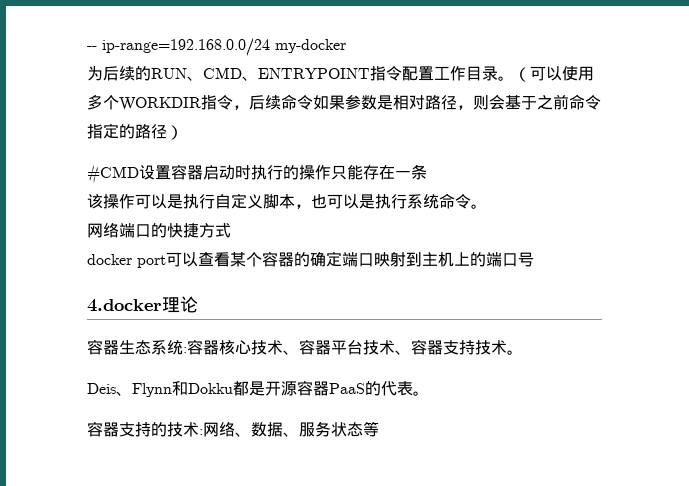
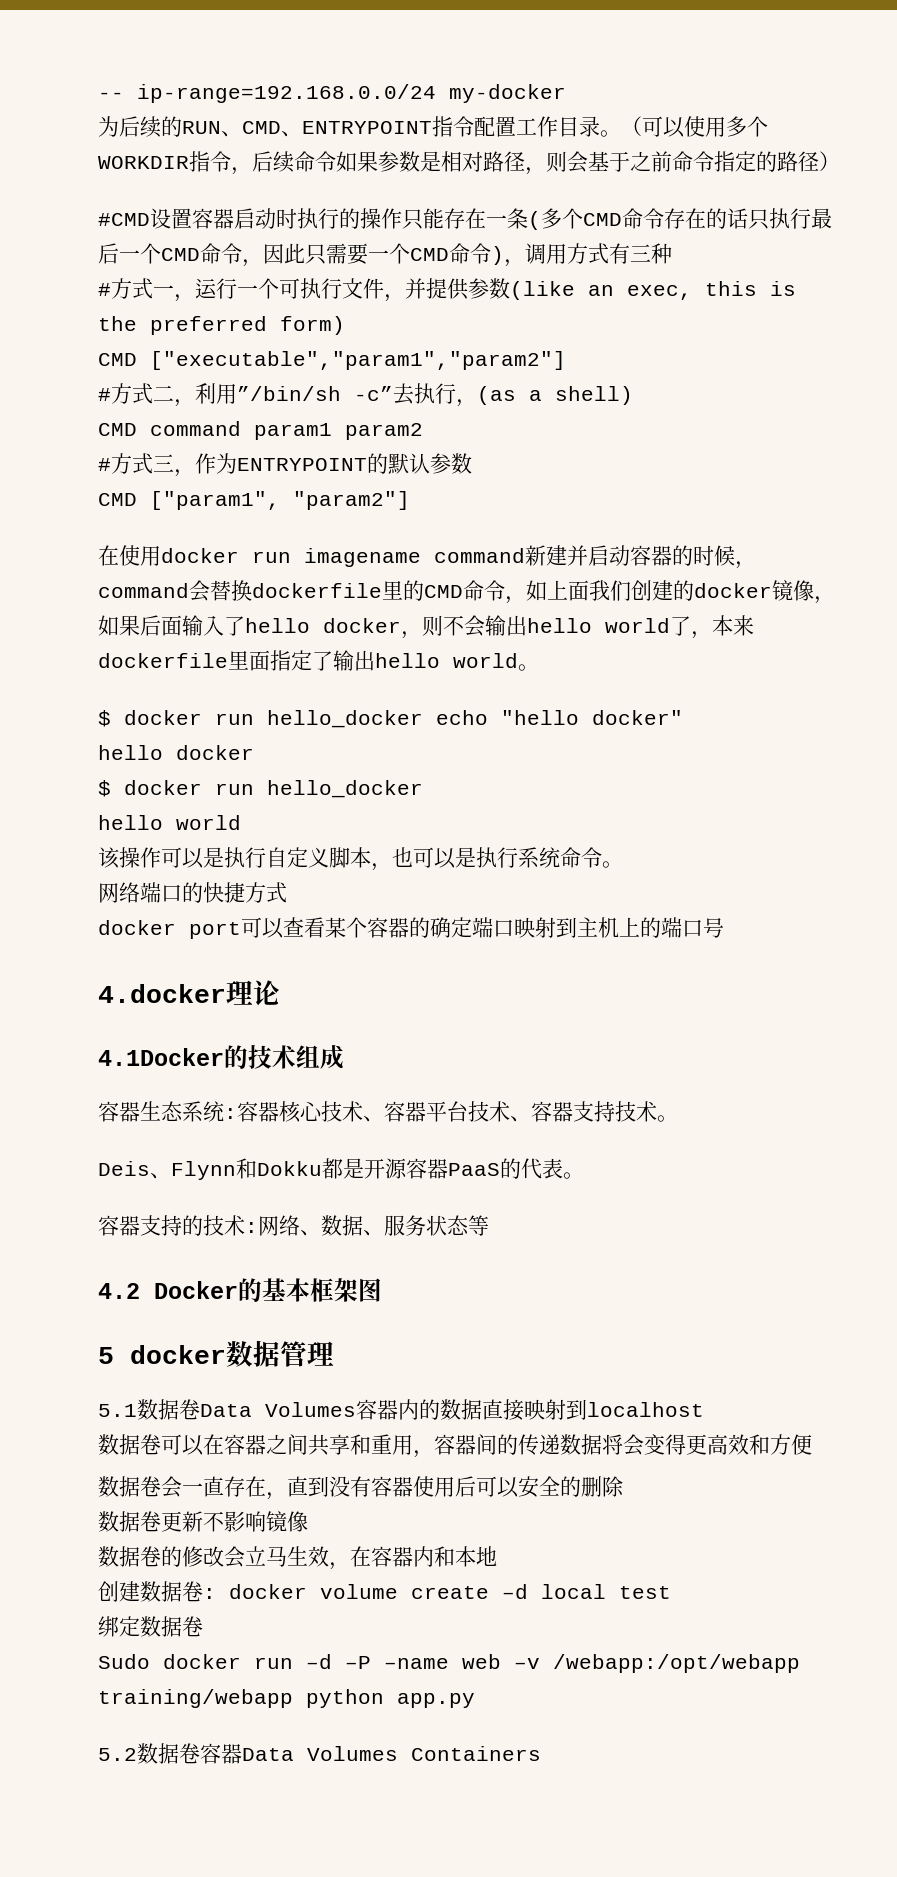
(427, 172) none -> [528,208,832,230] [98,243,672,267] [98,278,796,302] [98,316,345,335] [98,351,566,370] [98,383,633,407] [98,421,423,440] [98,453,472,477] [98,491,410,510] [98,545,756,569] [98,580,835,604] [98,615,754,639] [98,650,539,671] [98,710,683,728] [98,745,254,760] [98,780,423,798] [98,815,241,830] (多个CMD命令存在的话只执行最后一个CMD命令，因此只需要一个CMD命令)，调用方式有三种 // #方式一，运行一个可执行文件，并提供参数(like an exec, this is the preferred form) // CMD ["executable","param1","param2"] // #方式二，利用”/bin/sh -c”去执行，(as a shell) // CMD command param1 param2 // #方式三，作为ENTRYPOINT的默认参数 // CMD ["param1", "param2"] // 在使用docker run imagename command新建并启动容器的时候，command会替换dockerfile里的CMD命令，如上面我们创建的docker镜像，如果后面输入了hello docker，则不会输出hello world了，本来dockerfile里面指定了输出hello world。 // $ docker run hello_docker echo "hello docker" // hello docker // $ docker run hello_docker // hello world
(198, 304) none -> [98,1045,344,1069] // 4.1Docker的技术组成
(379, 429) none -> [98,1278,382,1302] [98,1340,334,1367] [98,1399,704,1421] [98,1434,812,1458] [98,1476,624,1500] [98,1511,308,1532] [98,1546,497,1570] [98,1581,671,1602] [98,1616,203,1637] [98,1654,800,1673] [98,1689,475,1708] [98,1743,541,1764] // 4.2 Docker的基本框架图 // 5 docker数据管理 // 5.1数据卷Data Volumes容器内的数据直接映射到localhost // 数据卷可以在容器之间共享和重用，容器间的传递数据将会变得更高效和方便 // 数据卷会一直存在，直到没有容器使用后可以安全的删除 // 数据卷更新不影响镜像 // 数据卷的修改会立马生效，在容器内和本地 // 创建数据卷: docker volume create –d local test // 绑定数据卷 // Sudo docker run –d –P –name web –v /webapp:/opt/webapp training/webapp python app.py // 5.2数据卷容器Data Volumes Containers

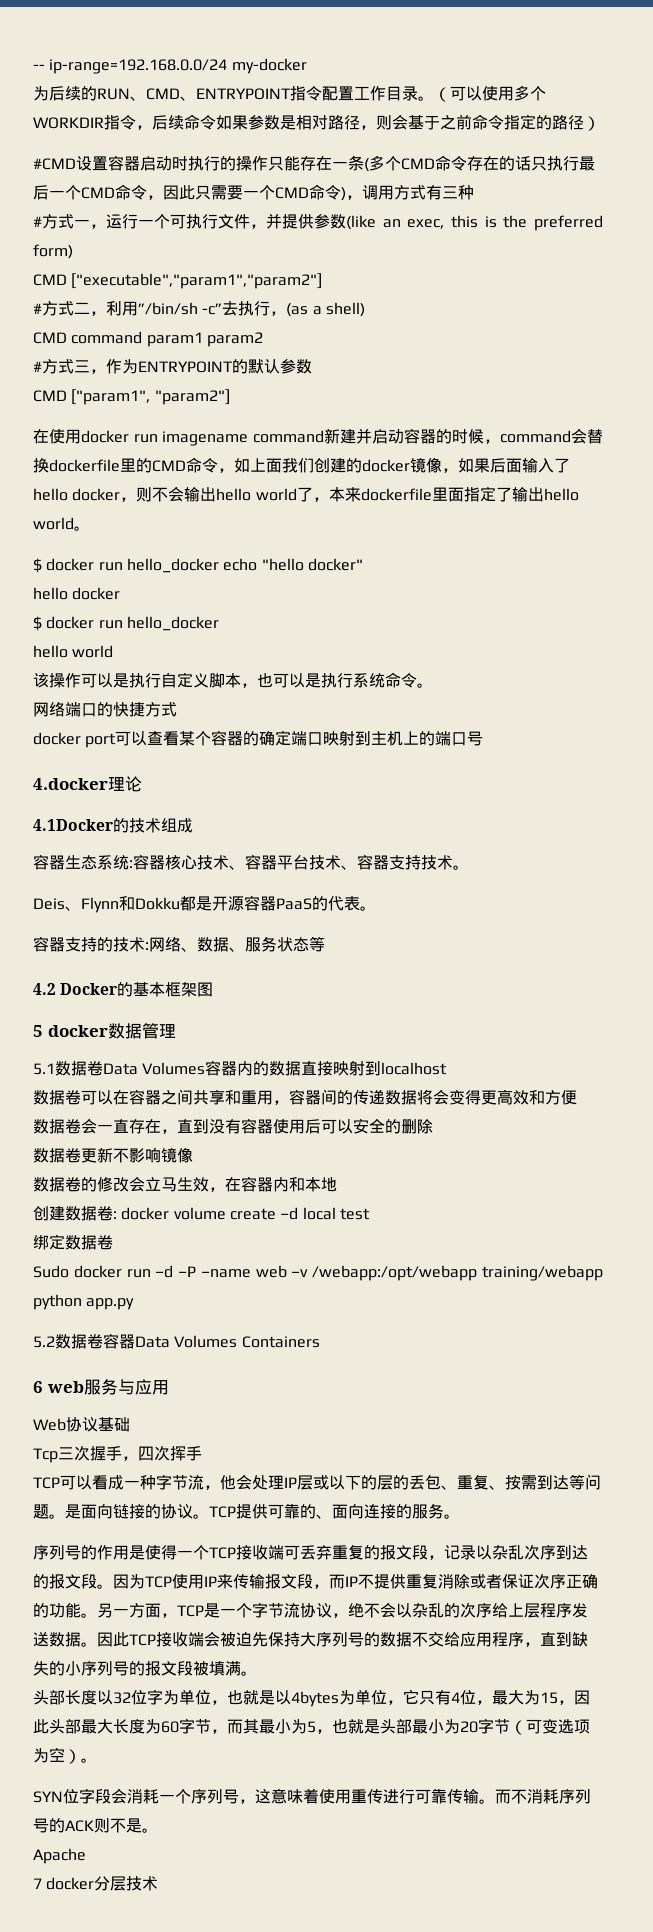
(541, 1753) none -> [33,1379,169,1395] [33,1417,130,1432] [33,1445,202,1463] [33,1474,601,1490] [33,1503,460,1519] [33,1544,588,1560] [33,1573,598,1589] [33,1602,588,1618] [33,1631,588,1647] [33,1661,257,1676] [33,1689,590,1707] [33,1718,590,1735] [33,1747,97,1764] [33,1788,591,1804] [33,1818,158,1833] [33,1848,86,1864] [33,1876,159,1891] // 6 web服务与应用 // Web协议基础 // Tcp三次握手，四次挥手 // TCP可以看成一种字节流，他会处理IP层或以下的层的丢包、重复、按需到达等问题。是面向链接的协议。TCP提供可靠的、面向连接的服务。 // 序列号的作用是使得一个TCP接收端可丢弃重复的报文段，记录以杂乱次序到达的报文段。因为TCP使用IP来传输报文段，而IP不提供重复消除或者保证次序正确的功能。另一方面，TCP是一个字节流协议，绝不会以杂乱的次序给上层程序发送数据。因此TCP接收端会被迫先保持大序列号的数据不交给应用程序，直到缺失的小序列号的报文段被填满。 // 头部长度以32位字为单位，也就是以4bytes为单位，它只有4位，最大为15，因此头部最大长度为60字节，而其最小为5，也就是头部最小为20字节（可变选项为空）。 // SYN位字段会消耗一个序列号，这意味着使用重传进行可靠传输。而不消耗序列号的ACK则不是。 // Apache // 7 docker分层技术

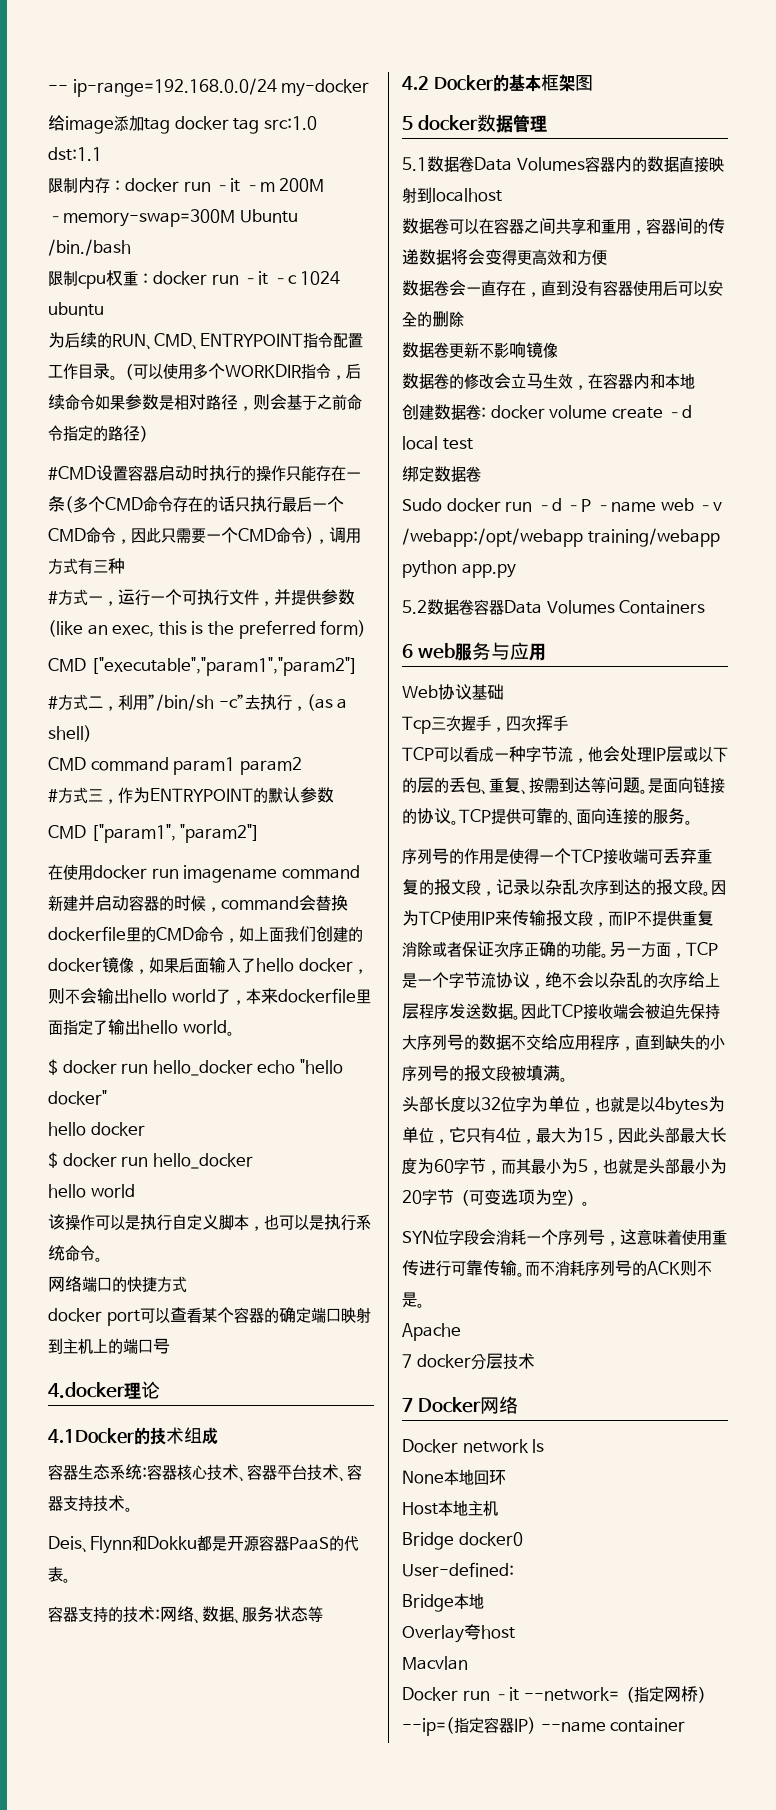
(307, 66) none -> [48,115,317,134] [48,147,102,161] [48,177,325,193] [48,209,298,227] [48,239,131,256] [48,270,341,289] [48,302,104,316] // 给image添加tag docker tag src:1.0 dst:1.1 // 限制内存：docker run –it –m 200M –memory-swap=300M Ubuntu /bin./bash // 限制cpu权重：docker run –it –c 1024 ubuntu
(159, 1883) none -> [402,1396,518,1414] [402,1439,545,1453] [402,1469,506,1485] [402,1500,498,1516] [402,1532,523,1550] [402,1562,514,1577] [402,1593,484,1612] [402,1624,515,1643] [402,1656,468,1670] [402,1686,713,1703] [402,1717,686,1736] // 7 Docker网络 // Docker network ls // None本地回环 // Host本地主机 // Bridge docker0 // User-defined: // Bridge本地 // Overlay夸host // Macvlan // Docker run –it --network=（指定网桥）--ip=(指定容器IP) --name container

